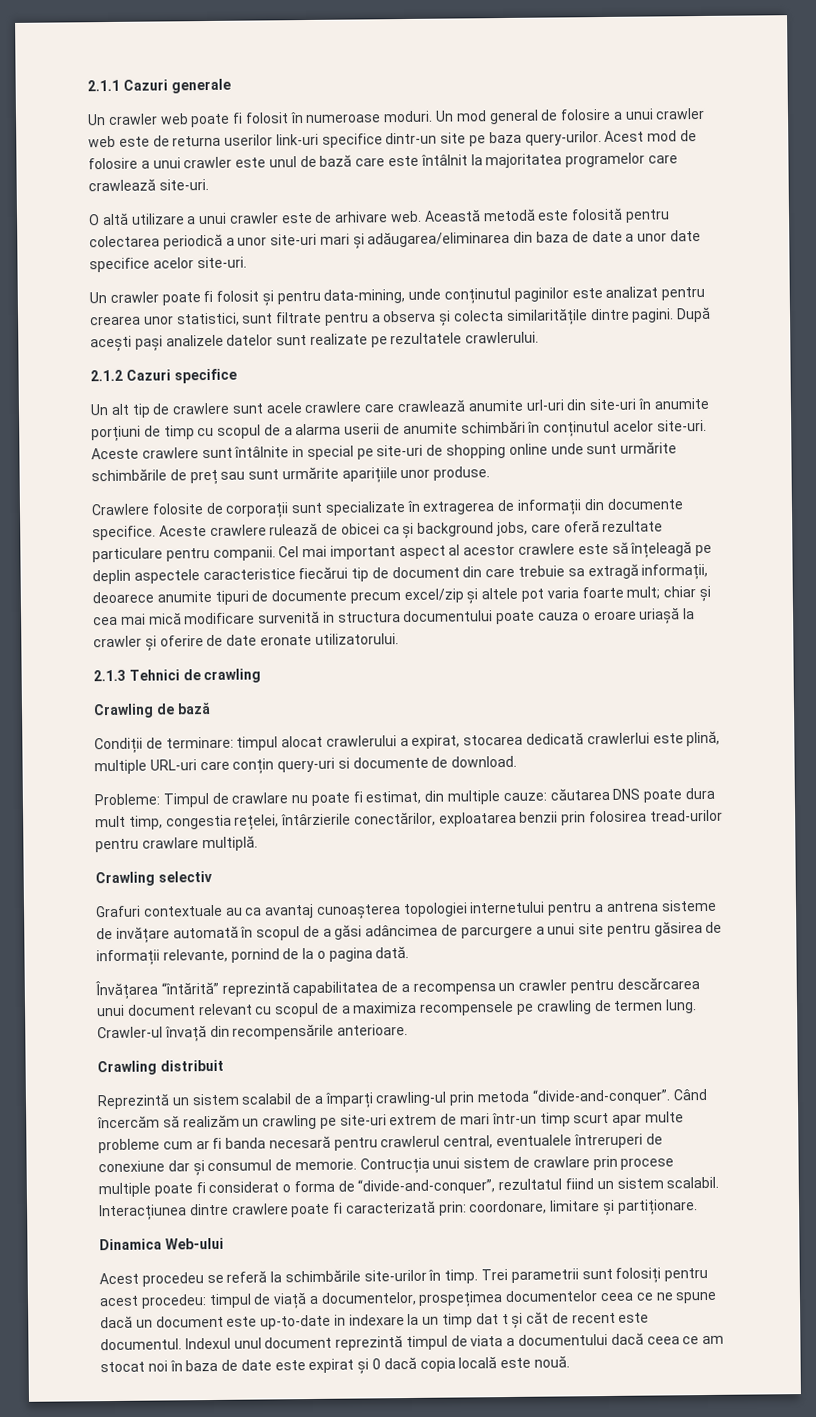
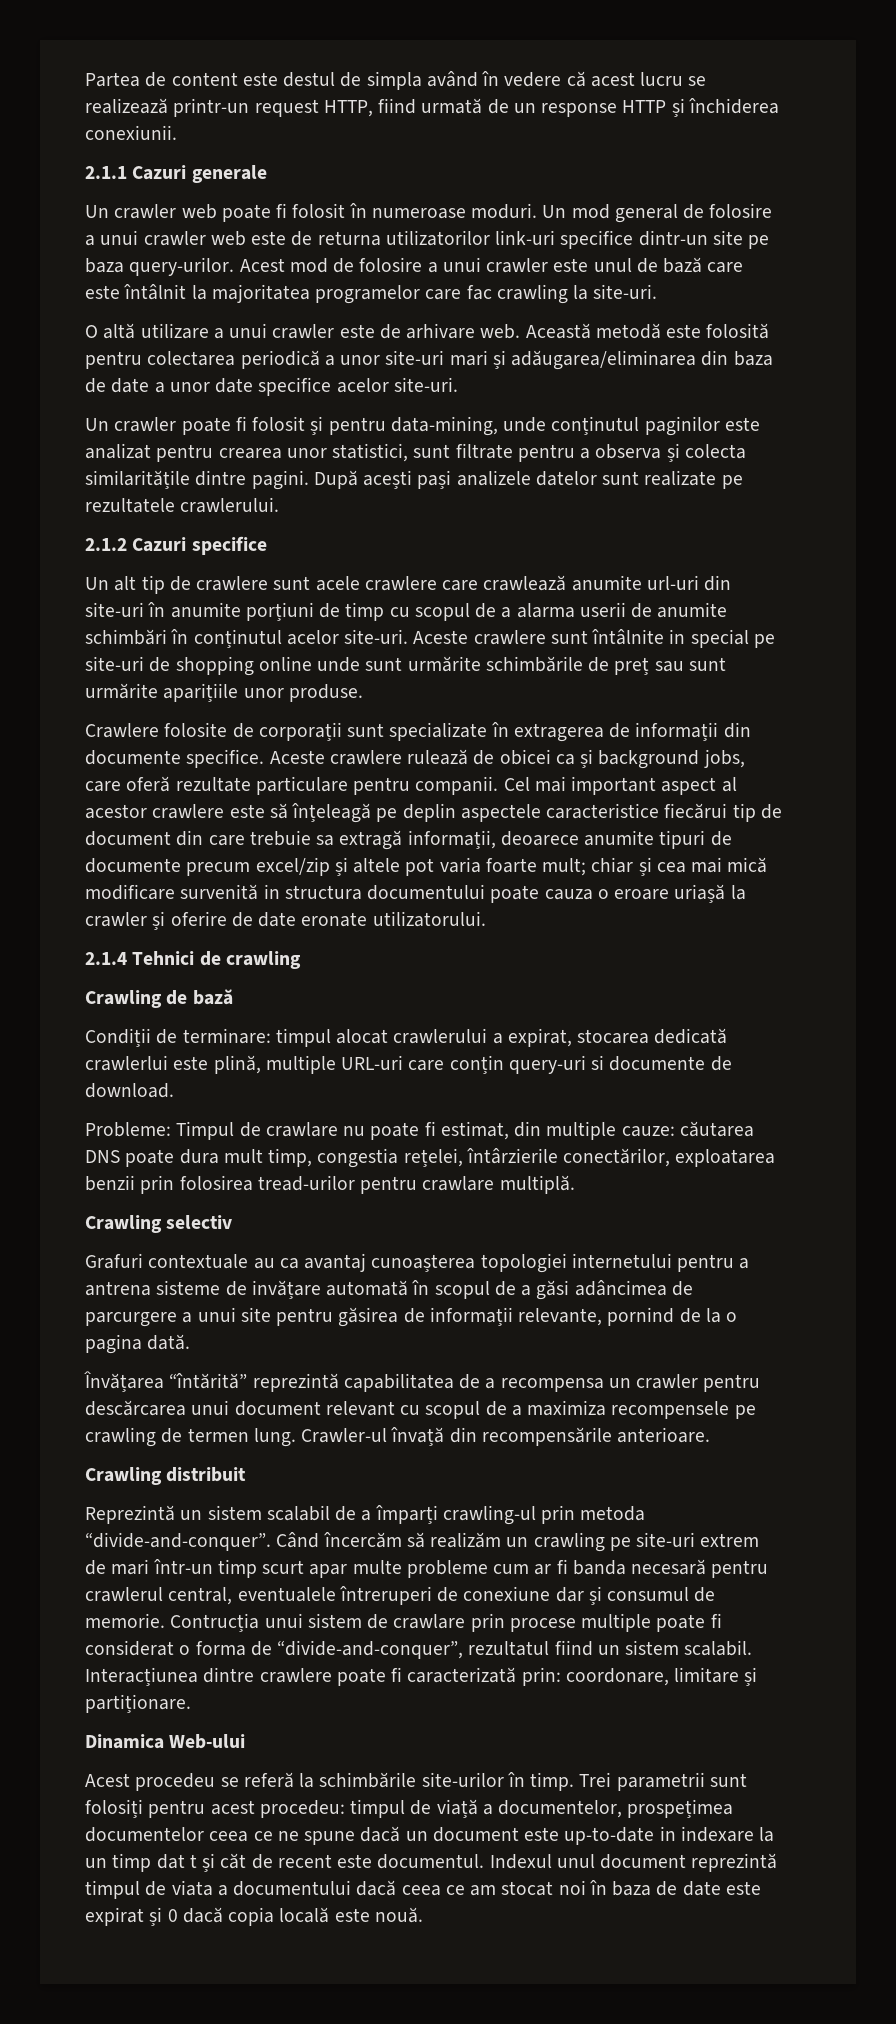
(87, 85) none -> [85,71,707,90] [85,98,779,117] [85,125,177,140] Partea de content este destul de simpla având în vedere că acest lucru se realizează printr-un request HTTP, fiind urmată de un response HTTP și închiderea conexiunii. //
[224,134,274,146] userilor -> [385,230,490,246] utilizatorilor
[88,178,156,192] crawlează -> [466,284,589,304] fac crawling la
[93,669,126,682] 2.1.3 -> [85,952,127,965] 2.1.4

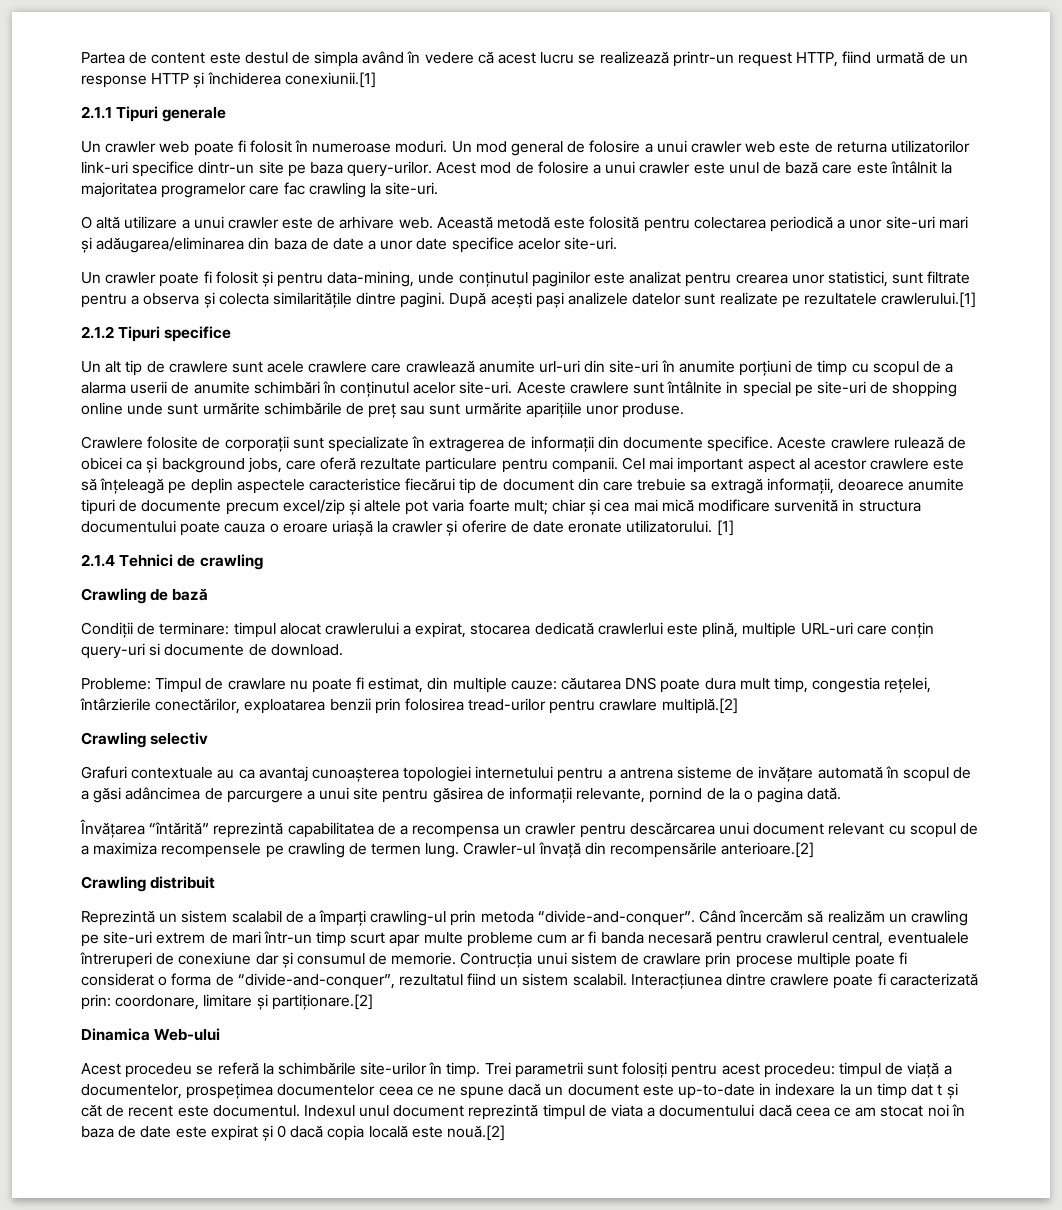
[85,125,177,140] conexiunii. -> [284,72,376,88] conexiunii.[1]
[132,165,187,180] Cazuri -> [116,106,159,122] Tipuri
[180,497,280,513] crawlerului. -> [881,292,977,308] crawlerului.[1]
[132,537,187,552] Cazuri -> [118,326,161,342] Tipuri
(486, 919) none -> [716,520,734,536] [1]
[499,1175,575,1194] multiplă. -> [661,698,738,714] multiplă.[2]
[617,1427,711,1443] anterioare. -> [721,842,815,858] anterioare.[2]
[85,1694,191,1713] partiționare. -> [271,994,373,1010] partiționare.[2]
[374,1907,423,1923] nouă. -> [447,1125,506,1141] nouă.[2]

